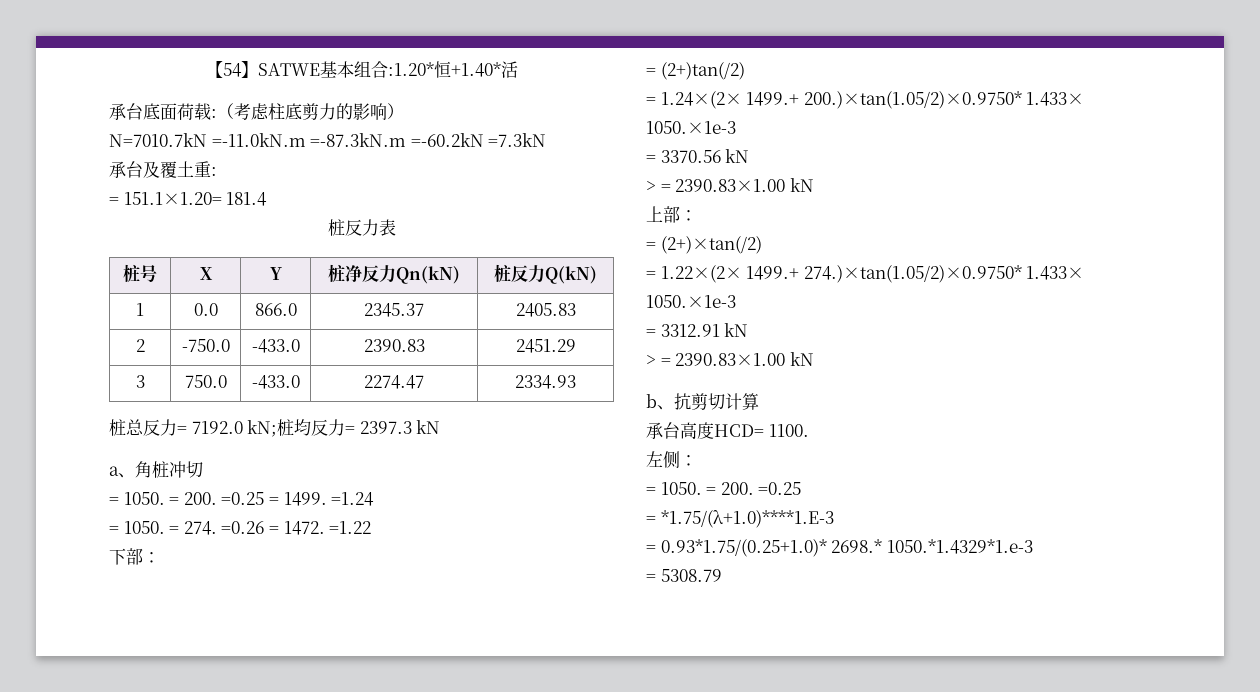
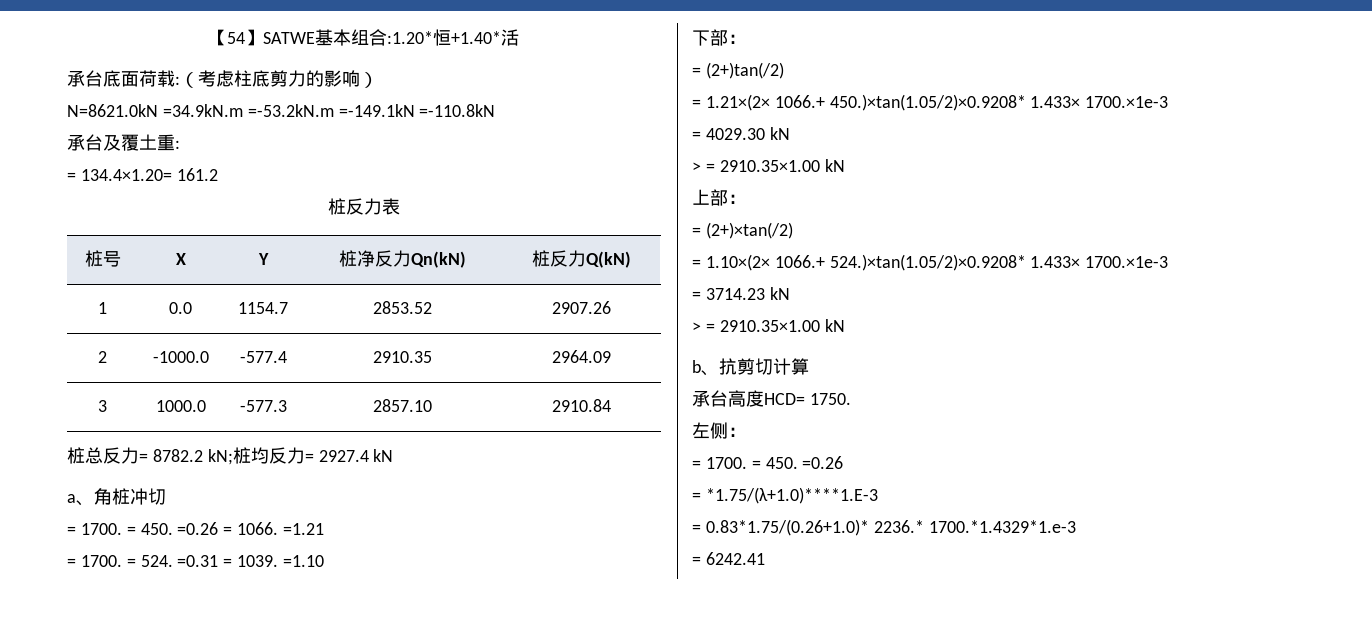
[109,133,547,147] N=7010.7kN =-11.0kN.m =-87.3kN.m =-60.2kN =7.3kN -> [67,104,496,117] N=8621.0kN =34.9kN.m =-53.2kN.m =-149.1kN =-110.8kN
[123,192,268,206] 151.1×1.20= 181.4 -> [80,168,218,181] 134.4×1.20= 161.2
[254,303,297,316] [364,303,424,317] [515,303,576,317] [135,339,145,352] [181,339,230,352] [251,339,300,353] [363,339,425,352] [515,339,576,353] [135,375,145,388] [184,375,227,388] [251,375,300,389] [364,375,424,389] [515,375,576,389] 866.0 | 2345.37 | 2405.83 // 2 | -750.0 | -433.0 | 2390.83 | 2451.29 // 3 | 750.0 | -433.0 | 2274.47 | 2334.93 -> [238,302,288,314] [372,301,432,314] [551,301,611,314] [98,351,107,363] [152,351,209,363] [239,351,287,363] [372,351,432,363] [551,350,611,363] [98,400,107,412] [155,400,206,412] [239,400,287,412] [372,399,432,412] [551,399,611,412] 1154.7 | 2853.52 | 2907.26 // 2 | -1000.0 | -577.4 | 2910.35 | 2964.09 // 3 | 1000.0 | -577.3 | 2857.10 | 2910.84
[191,421,243,434] 7192.0 -> [152,449,203,462] 8782.2
[359,421,412,434] 2397.3 -> [318,450,369,462] 2927.4
[123,492,375,506] [109,521,372,535] 1050. = 200. =0.25 = 1499. =1.24 // = 1050. = 274. =0.26 = 1472. =1.22 -> [80,522,325,535] [67,555,325,567] 1700. = 450. =0.26 = 1066. =1.21 // = 1700. = 524. =0.31 = 1039. =1.10
[660,91,1085,109] [646,121,736,134] [646,149,750,163] [646,179,786,192] 1.24×(2× 1499.+ 200.)×tan(1.05/2)×0.9750* 1.433× 1050.×1e-3 // = 3370.56 kN // > = 2390.83×1.00 -> [705,94,1169,111] [692,127,790,140] [692,160,820,172] 1.21×(2× 1066.+ 450.)×tan(1.05/2)×0.9208* 1.433× 1700.×1e-3 // = 4029.30 kN // > = 2910.35×1.00
[660,265,1085,283] [646,295,736,308] [646,323,749,337] [646,353,786,366] 1.22×(2× 1499.+ 274.)×tan(1.05/2)×0.9750* 1.433× 1050.×1e-3 // = 3312.91 kN // > = 2390.83×1.00 -> [705,254,1169,271] [692,287,790,300] [692,320,820,332] 1.10×(2× 1066.+ 524.)×tan(1.05/2)×0.9208* 1.433× 1700.×1e-3 // = 3714.23 kN // > = 2910.35×1.00
[768,424,809,437] 1100. -> [809,393,851,405] 1750.
[660,482,802,495] 1050. = 200. =0.25 -> [705,456,844,469] 1700. = 450. =0.26
[660,539,1033,557] [646,569,722,582] 0.93*1.75/(0.25+1.0)* 2698.* 1050.*1.4329*1.e-3 // = 5308.79 -> [705,519,1076,536] [692,552,765,565] 0.83*1.75/(0.26+1.0)* 2236.* 1700.*1.4329*1.e-3 // = 6242.41

